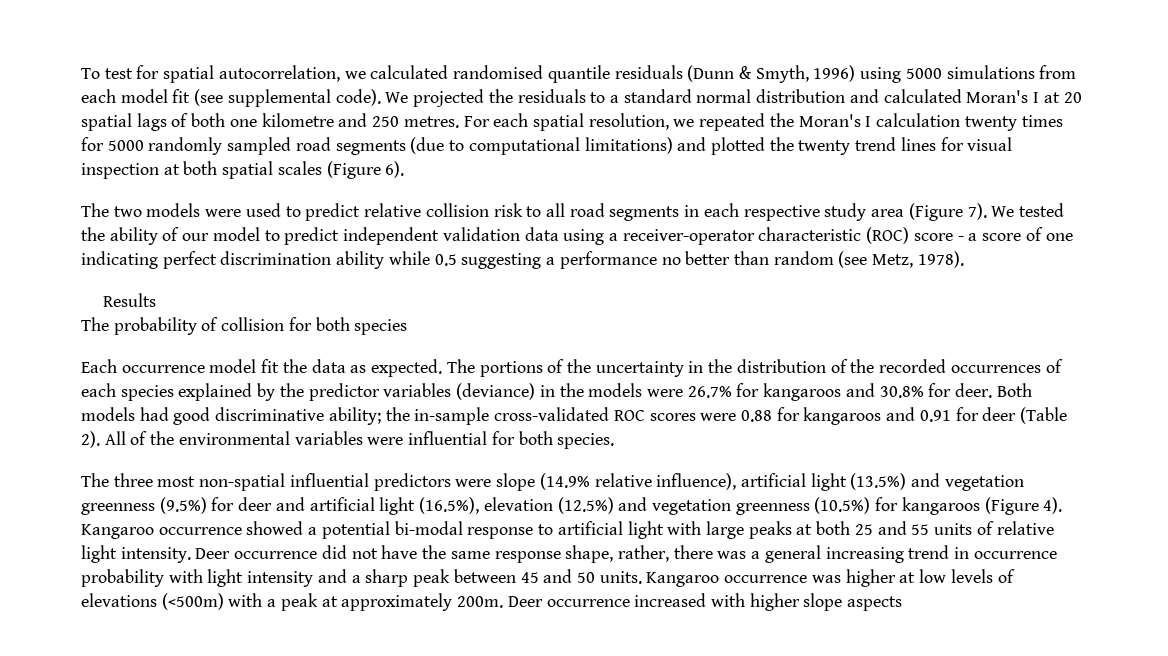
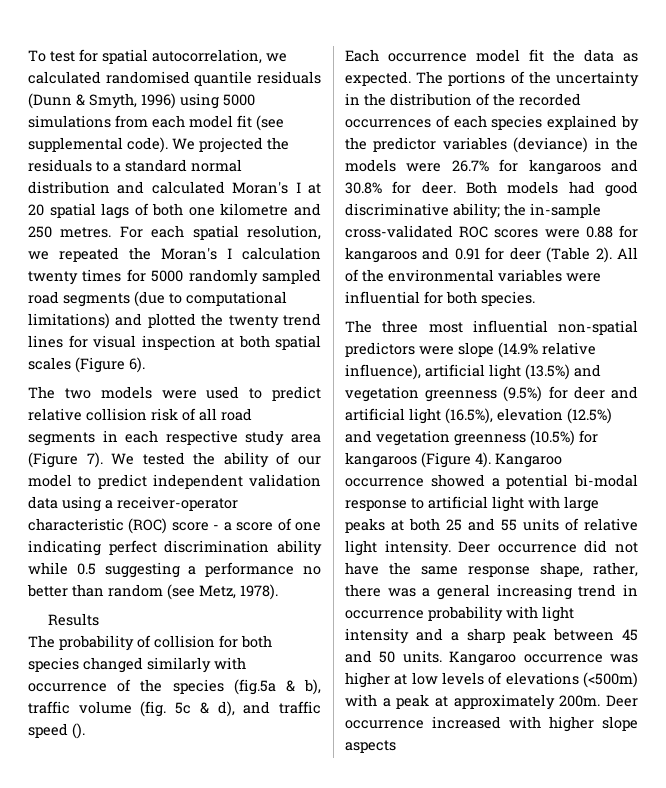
[526,206,542,217] to -> [182,408,196,421] of
(408, 327) none -> [83,657,246,673] [28,679,321,695] [28,701,322,717] [28,723,85,739] changed similarly with occurrence of the species (fig.5a & b), traffic volume (fig. 5c & d), and traffic speed ().
[199,473,369,491] non-spatial influential -> [472,320,638,335] influential non-spatial

